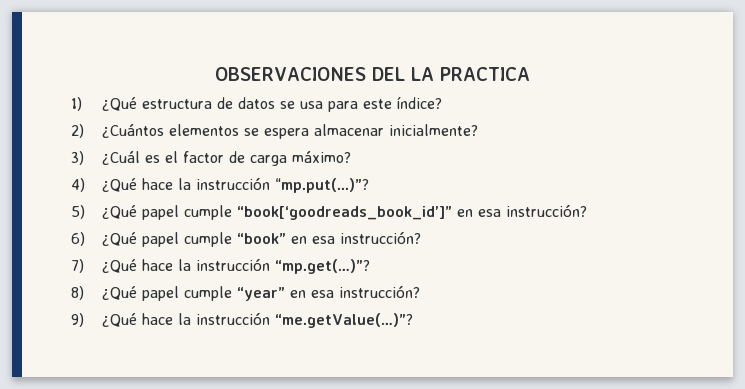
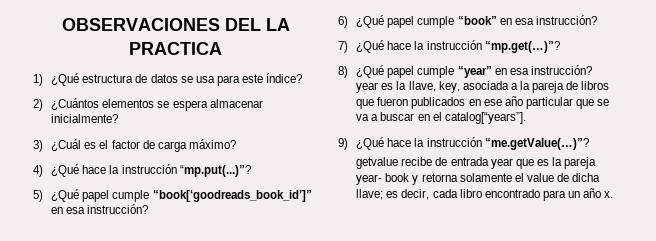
(421, 291) none -> [356,81,610,93] [356,96,610,109] [356,112,526,124] // year es la llave, key, asociada a la pareja de libros que fueron publicados en ese año particular que se va a buscar en el catalog[“years”].
(414, 320) none -> [356,157,597,169] [356,173,601,185] [356,188,614,201] // getvalue recibe de entrada year que es la pareja year- book y retorna solamente el value de dicha llave; es decir, cada libro encontrado para un año x.

